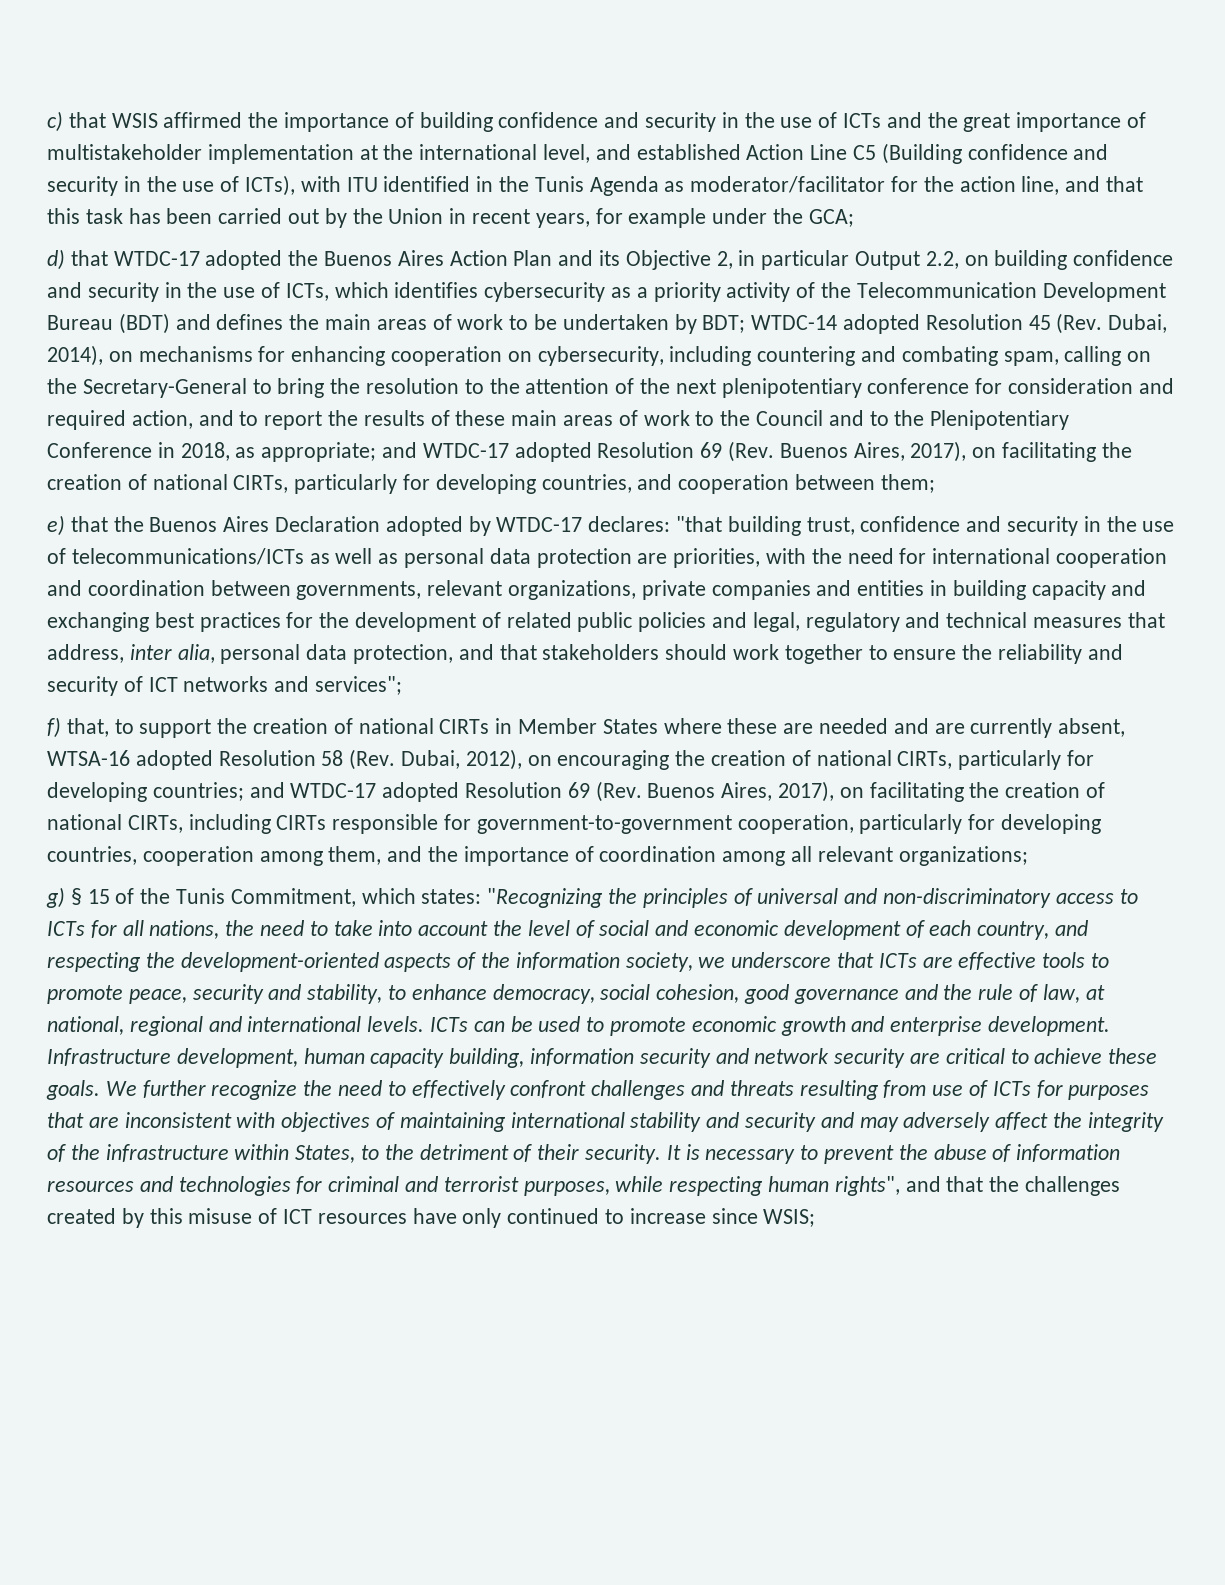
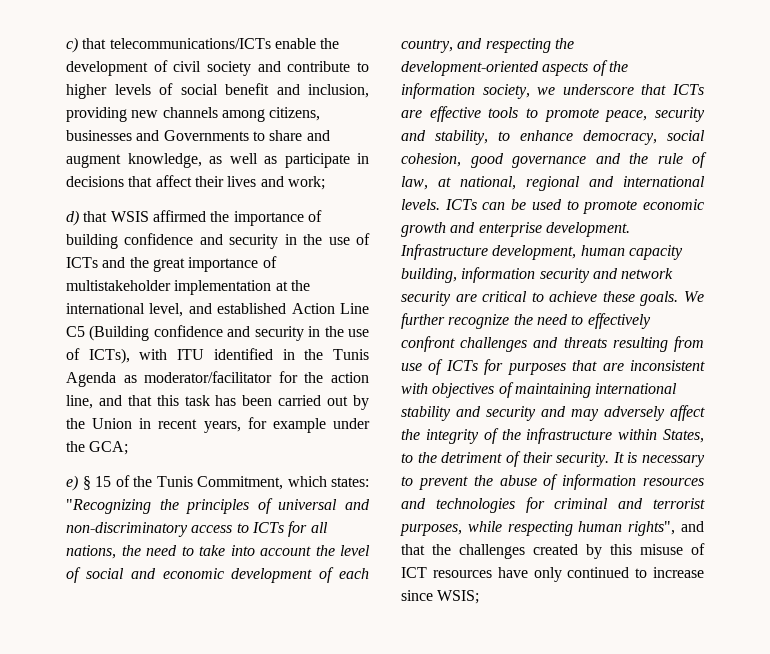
(106, 120) none -> [109,38,340,49] [66,60,369,76] [66,83,369,99] [66,107,321,122] [66,130,330,141] [66,153,369,168] [66,175,325,190] [66,210,108,226] telecommunications/ICTs enable the development of civil society and contribute to higher levels of social benefit and inclusion, providing new channels among citizens, businesses and Governments to share and augment knowledge, as well as participate in decisions that affect their lives and work; // d) that
[47,249,1174,270] [47,282,1166,302] [47,313,1168,334] [47,345,1152,366] [47,378,1174,398] [47,410,1070,430] [47,441,1132,462] [47,474,935,494] [47,515,1175,536] [47,548,1168,568] [47,580,1147,600] [47,612,1165,632] [47,644,1123,664] [47,676,403,696] [47,717,1126,738] [47,749,1095,770] [47,781,1106,802] [47,814,1102,834] [47,846,1028,866] [46,887,65,908] d) that WTDC-17 adopted the Buenos Aires Action Plan and its Objective 2, in particular Output 2.2, on building confidence and security in the use of ICTs, which identifies cybersecurity as a priority activity of the Telecommunication Development Bureau (BDT) and defines the main areas of work to be undertaken by BDT; WTDC-14 adopted Resolution 45 (Rev. Dubai, 2014), on mechanisms for enhancing cooperation on cybersecurity, including countering and combating spam, calling on the Secretary-General to bring the resolution to the attention of the next plenipotentiary conference for consideration and required action, and to report the results of these main areas of work to the Council and to the Plenipotentiary Conference in 2018, as appropriate; and WTDC-17 adopted Resolution 69 (Rev. Buenos Aires, 2017), on facilitating the creation of national CIRTs, particularly for developing countries, and cooperation between them; // e) that the Buenos Aires Declaration adopted by WTDC-17 declares: "that building trust, confidence and security in the use of telecommunications/ICTs as well as personal data protection are priorities, with the need for international cooperation and coordination between governments, relevant organizations, private companies and entities in building capacity and exchanging best practices for the development of related public policies and legal, regulatory and technical measures that address, inter alia, personal data protection, and that stakeholders should work together to ensure the reliability and security of ICT networks and services"; // f) that, to support the creation of national CIRTs in Member States where these are needed and are currently absent, WTSA-16 adopted Resolution 58 (Rev. Dubai, 2012), on encouraging the creation of national CIRTs, particularly for developing countries; and WTDC-17 adopted Resolution 69 (Rev. Buenos Aires, 2017), on facilitating the creation of national CIRTs, including CIRTs responsible for government-to-government cooperation, particularly for developing countries, cooperation among them, and the importance of coordination among all relevant organizations; // g) -> [66,475,78,491] e)

